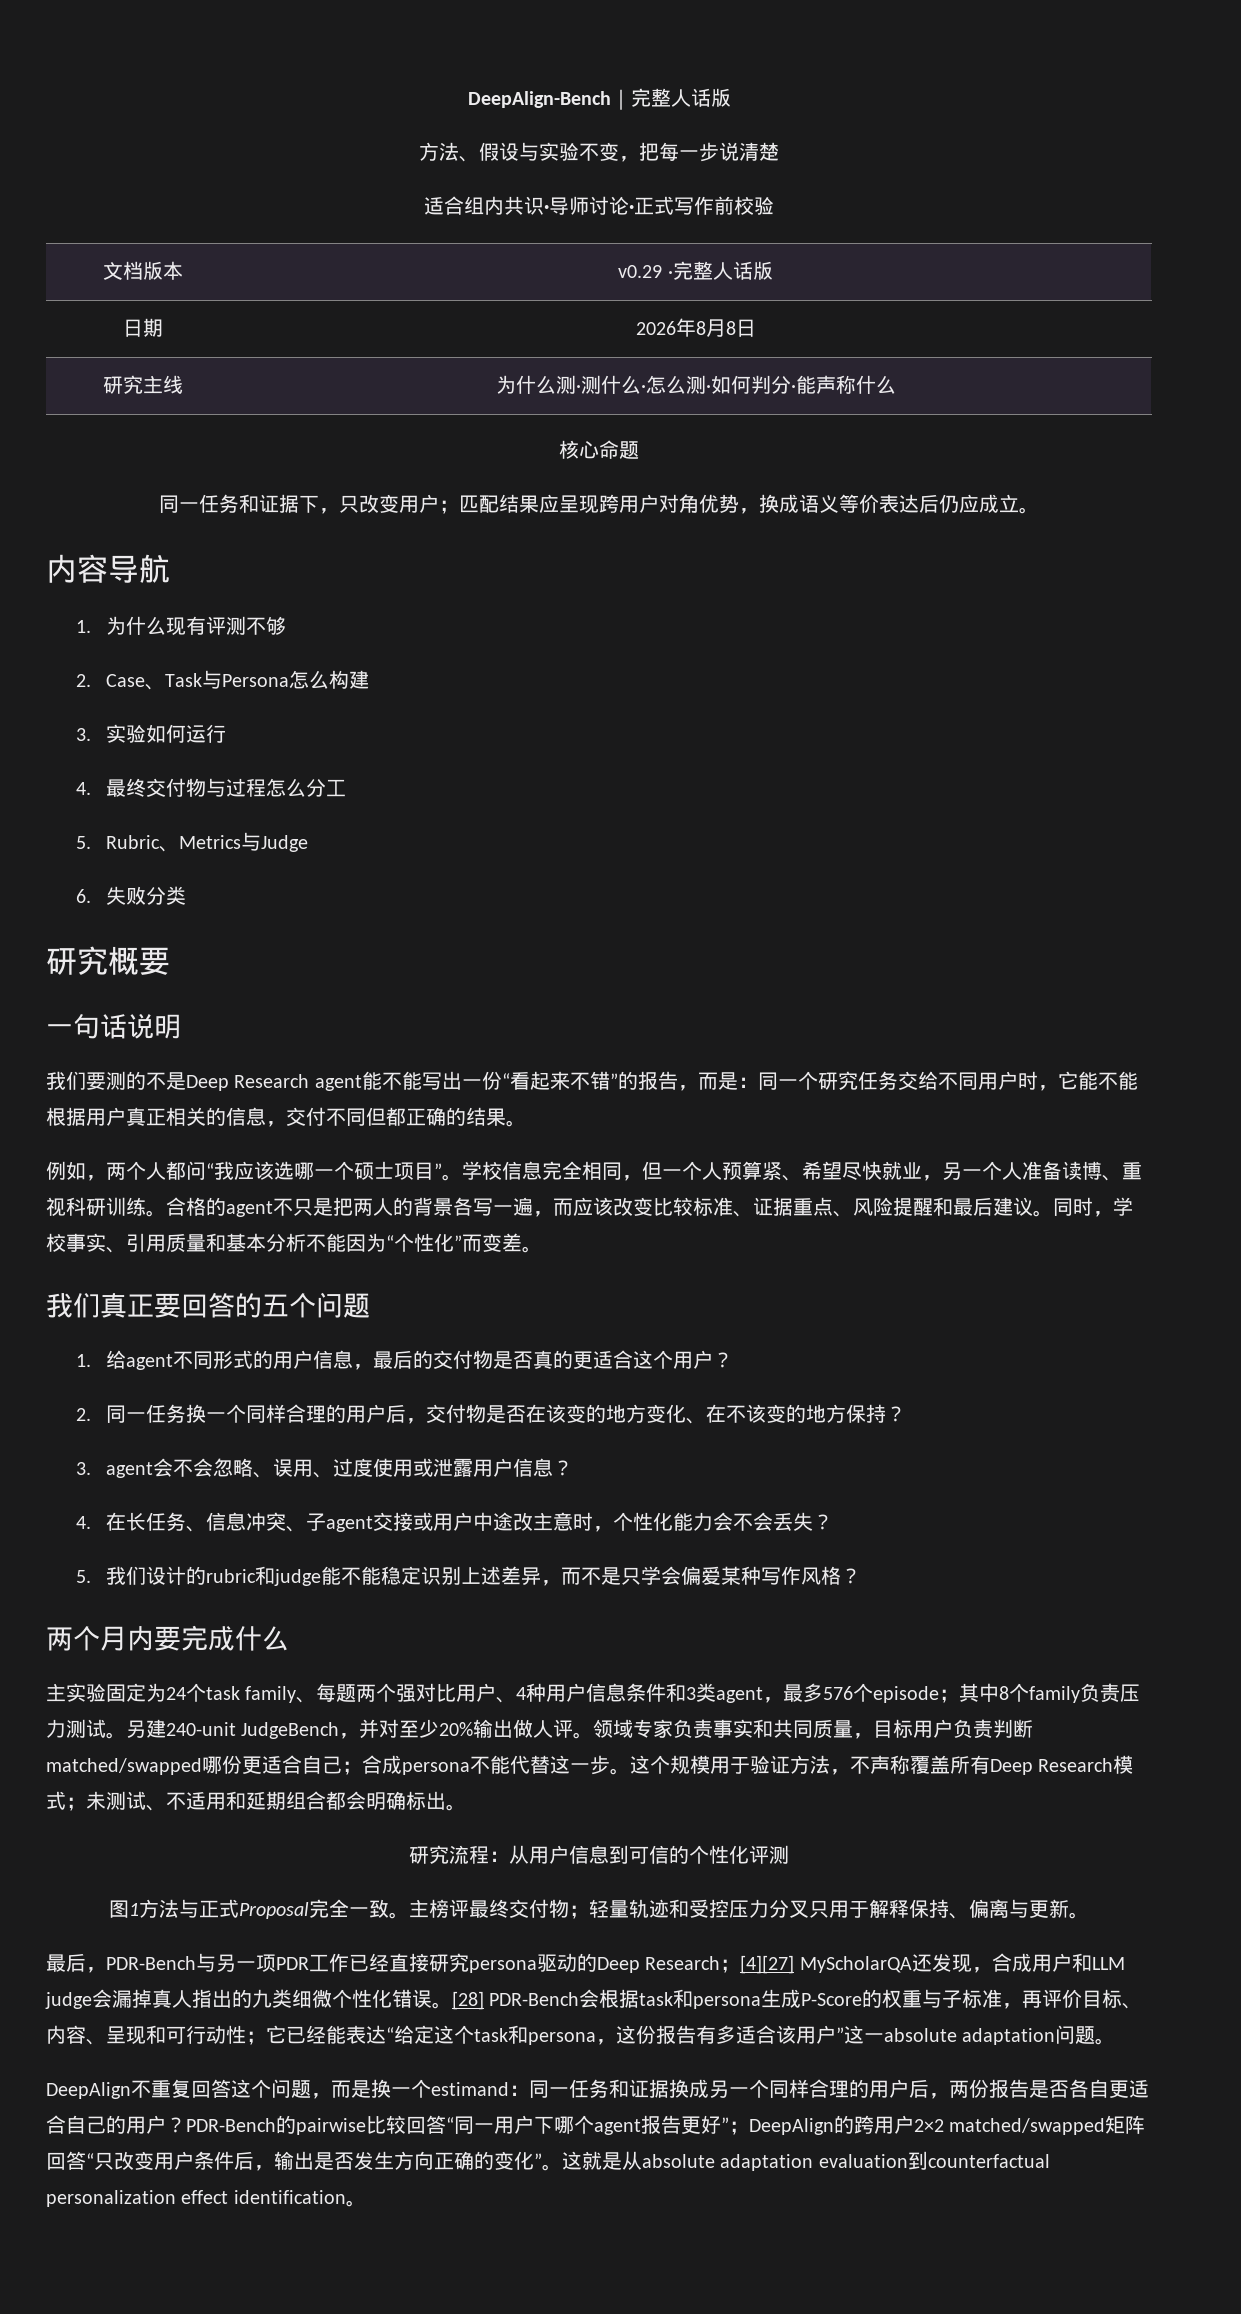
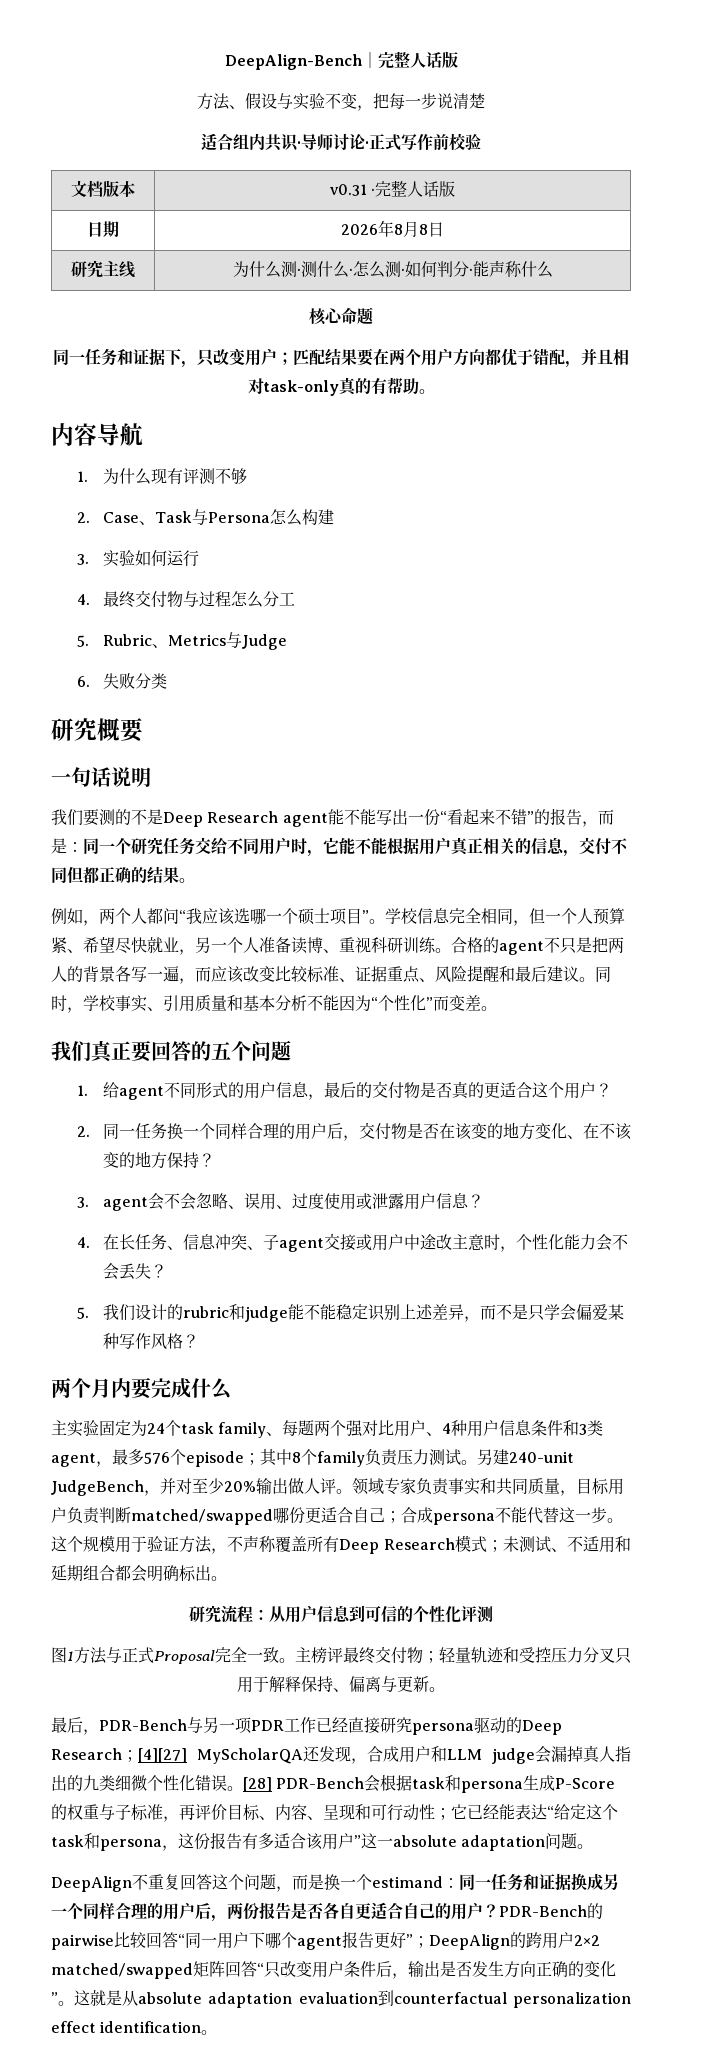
[618,265,663,278] v0.29 -> [329,184,367,196] v0.31
[539,494,1019,514] 应呈现跨用户对角优势，换成语义等价表达后仍应成立 -> [357,348,629,368] [247,377,419,396] 要在两个用户方向都优于错配，并且相对task-only真的有帮助

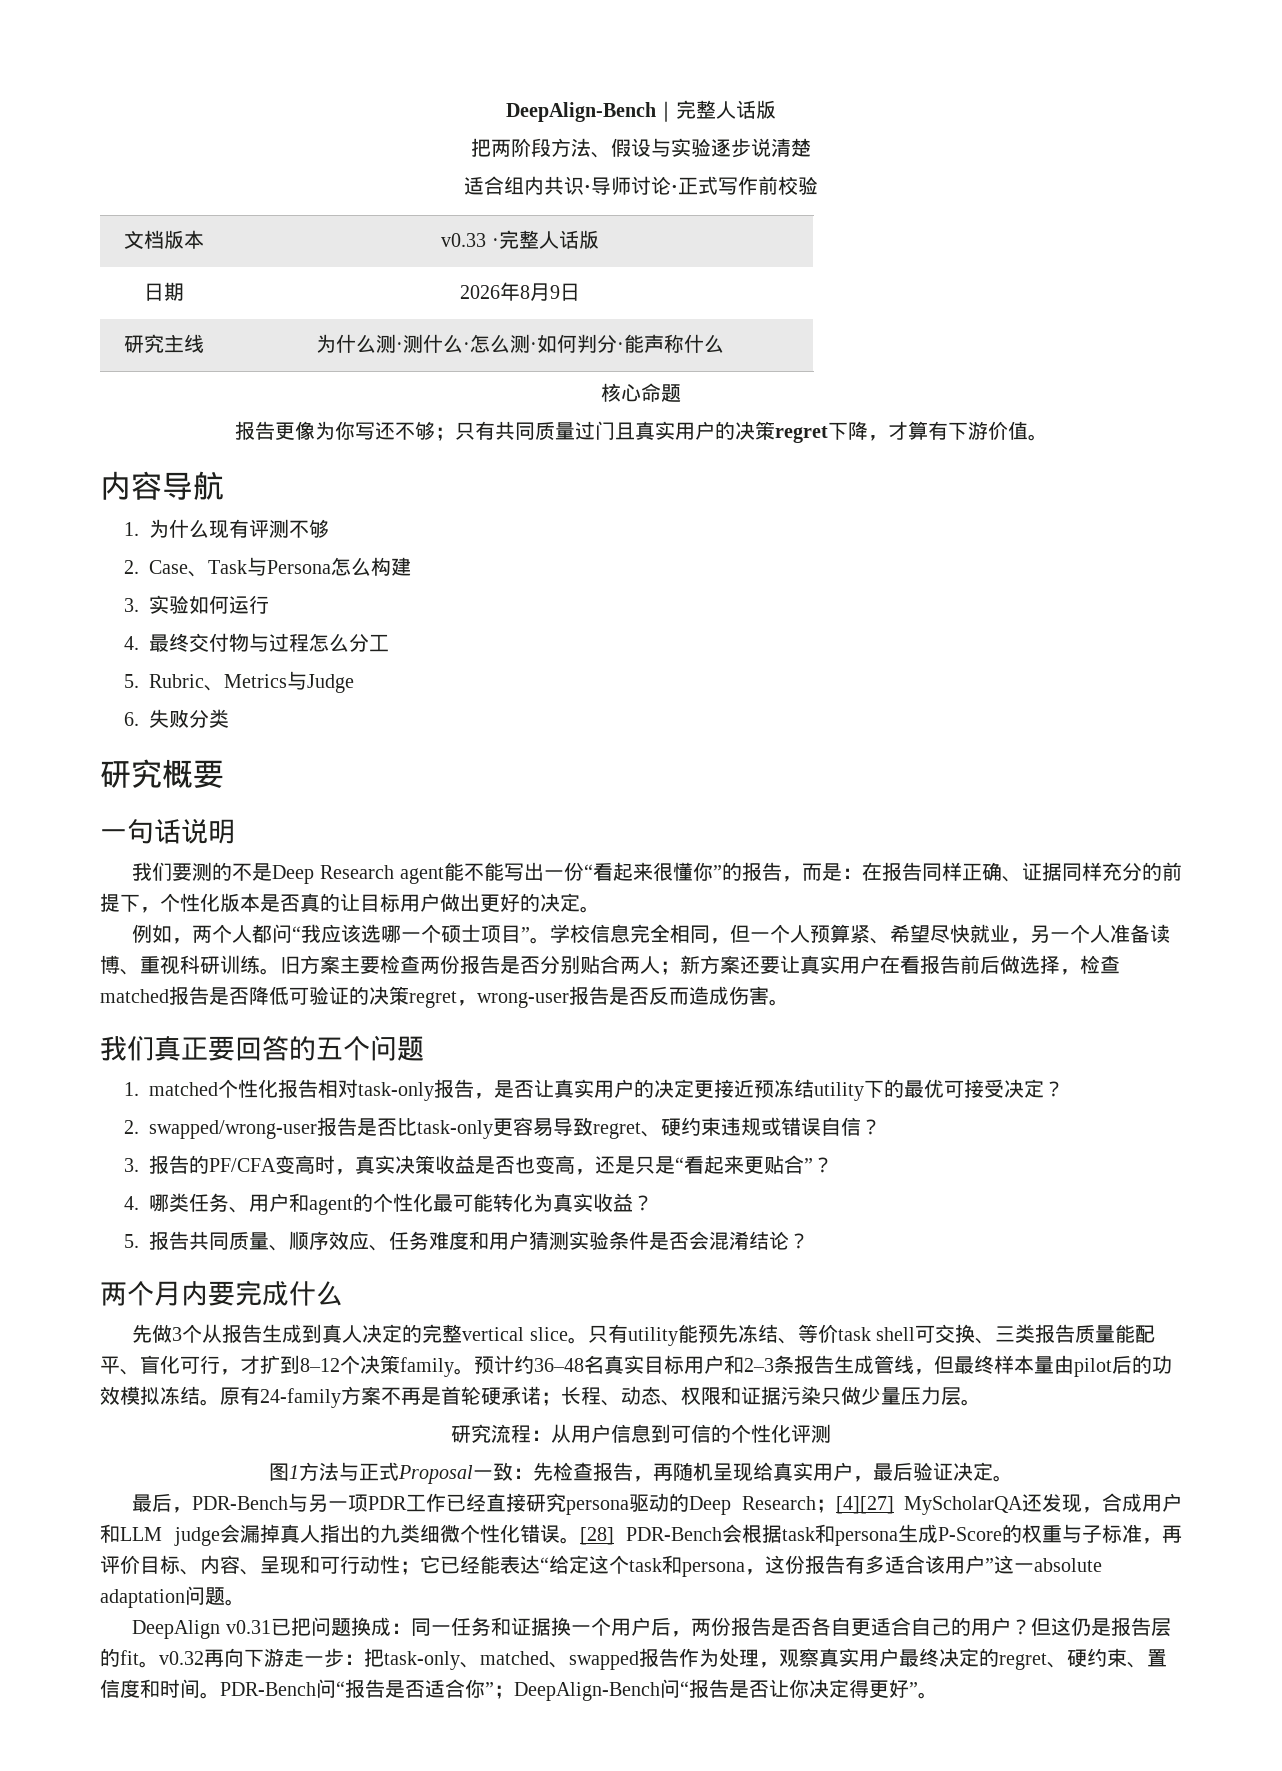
(458, 59) none -> [471,138,551,157] 把两阶段
[325,93,421,111] 不变，把每一 -> [711,139,731,157] 逐
[329,184,367,196] v0.31 -> [441,233,487,247] v0.33
[419,224,428,235] 8 -> [550,285,560,299] 9
[53,348,629,368] [247,377,419,396] 同一任务和证据下，只改变用户；匹配结果要在两个用户方向都优于错配，并且相对task-only真的有帮助 -> [234,421,1028,443] 报告更像为你写还不够；只有共同质量过门且真实用户的决策regret下降，才算有下游价值
[494,809,527,825] 不错 -> [653,862,713,881] 很懂你
[83,837,628,857] [51,866,179,884] 同一个研究任务交给不同用户时，它能不能根据用户真正相关的信息，交付不同但都正确的结果 -> [862,862,1182,882] [100,893,580,913] 在报告同样正确、证据同样充分的前提下，个性化版本是否真的让目标用户做出更好的决定
[451,937,624,955] [51,965,611,984] [51,995,481,1013] 合格的agent不只是把两人的背景各写一遍，而应该改变比较标准、证据重点、风险提醒和最后建议。同时，学校事实、引用质量和基本分析不能因为“个性化”而变差 -> [280,955,1120,975] [100,986,769,1008] 旧方案主要检查两份报告是否分别贴合两人；新方案还要让真实用户在看报告前后做选择，检查matched报告是否降低可验证的决策regret，wrong-user报告是否反而造成伤害
[102,1081,612,1100] [76,1122,632,1141] [102,1151,215,1169] [76,1193,484,1211] [76,1233,628,1252] [102,1263,167,1280] [76,1304,624,1322] [102,1333,183,1350] 给agent不同形式的用户信息，最后的交付物是否真的更适合这个用户？ // 2.同一任务换一个同样合理的用户后，交付物是否在该变的地方变化、在不该变的地方保持？ // 3. agent会不会忽略、误用、过度使用或泄露用户信息？ // 4.在长任务、信息冲突、子agent交接或用户中途改主意时，个性化能力会不会丢失？ // 5.我们设计的rubric和judge能不能稳定识别上述差异，而不是只学会偏爱某种写作风格 -> [148,1079,1064,1101] [123,1117,881,1139] [123,1155,833,1175] [123,1193,653,1215] [123,1231,789,1251] matched个性化报告相对task-only报告，是否让真实用户的决定更接近预冻结utility下的最优可接受决定？ // 2. swapped/wrong-user报告是否比task-only更容易导致regret、硬约束违规或错误自信？ // 3.报告的PF/CFA变高时，真实决策收益是否也变高，还是只是“看起来更贴合”？ // 4.哪类任务、用户和agent的个性化最可能转化为真实收益？ // 5.报告共同质量、顺序效应、任务难度和用户猜测实验条件是否会混淆结论
[51,1420,604,1438] [51,1449,574,1467] [51,1478,624,1496] [51,1507,623,1525] [51,1535,631,1554] [51,1565,211,1582] 主实验固定为24个task family、每题两个强对比用户、4种用户信息条件和3类agent，最多576个episode；其中8个family负责压力测试。另建240-unit JudgeBench，并对至少20%输出做人评。领域专家负责事实和共同质量，目标用户负责判断matched/swapped哪份更适合自己；合成persona不能代替这一步。这个规模用于验证方法，不声称覆盖所有Deep Research模式；未测试、不适用和延期组合都会明确标出 -> [132,1324,1155,1346] [100,1355,1172,1377] [100,1386,961,1408] 先做3个从报告生成到真人决定的完整vertical slice。只有utility能预先冻结、等价task shell可交换、三类报告质量能配平、盲化可行，才扩到8–12个决策family。预计约36–48名真实目标用户和2–3条报告生成管线，但最终样本量由pilot后的功效模拟冻结。原有24-family方案不再是首轮硬承诺；长程、动态、权限和证据污染只做少量压力层
[215,1646,631,1664] [237,1676,429,1693] 完全一致。主榜评最终交付物；轻量轨迹和受控压力分叉只用于解释保持、偏离与更新 -> [473,1462,993,1482] 一致：先检查报告，再随机呈现给真实用户，最后验证决定
[132,1874,443,1892] 不重复回答这个问题，而是换一个estimand -> [225,1617,391,1636] v0.31已把问题换成
[587,1873,619,1891] [51,1902,163,1920] 成另一个同样合理的 -> [570,1617,611,1636] 一个
[499,1903,603,1919] [51,1931,600,1950] [51,1961,616,1979] [51,1990,631,2008] [51,2021,202,2033] PDR-Bench的pairwise比较回答“同一用户下哪个agent报告更好”；DeepAlign的跨用户2×2 matched/swapped矩阵回答“只改变用户条件后，输出是否发生方向正确的变化”。这就是从absolute adaptation evaluation到counterfactual personalization effect identification -> [1030,1617,1171,1637] [100,1648,1167,1670] [100,1679,918,1701] 但这仍是报告层的fit。v0.32再向下游走一步：把task-only、matched、swapped报告作为处理，观察真实用户最终决定的regret、硬约束、置信度和时间。PDR-Bench问“报告是否适合你”；DeepAlign-Bench问“报告是否让你决定得更好”

